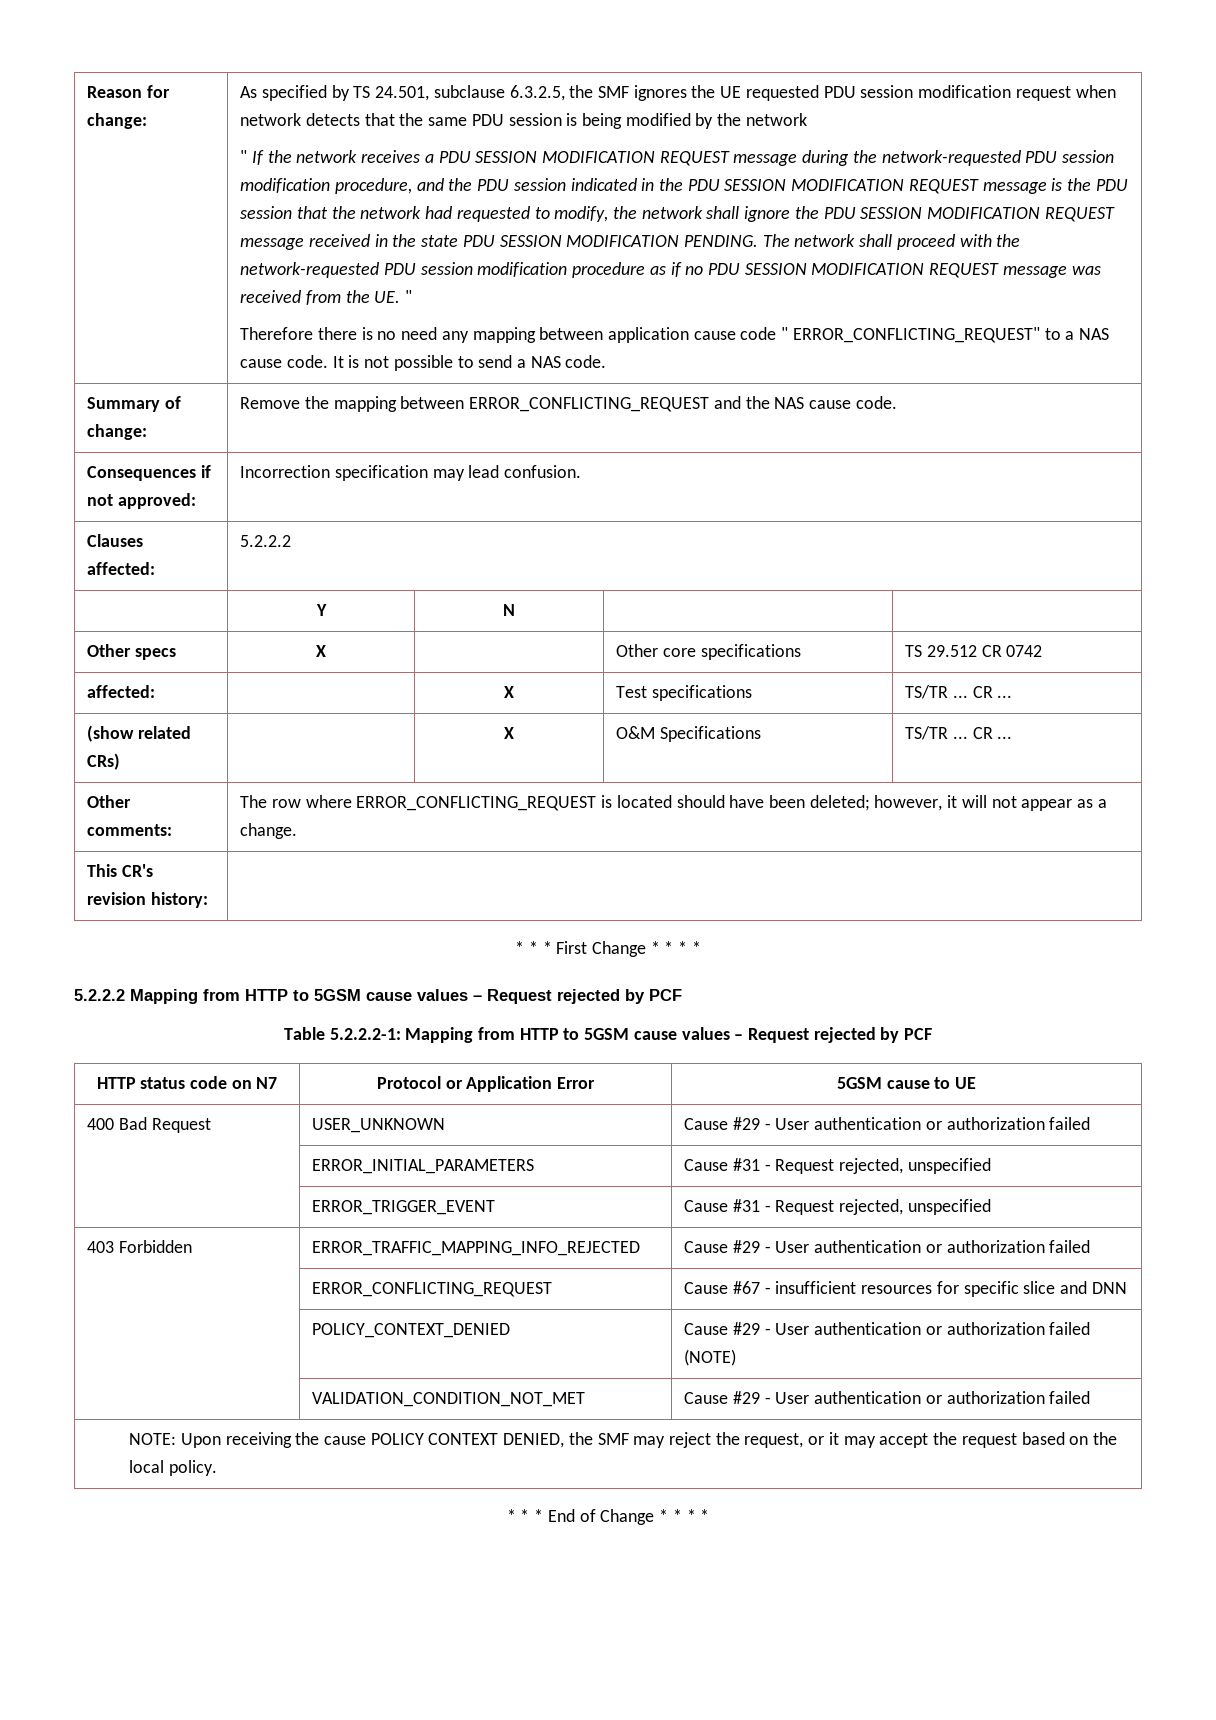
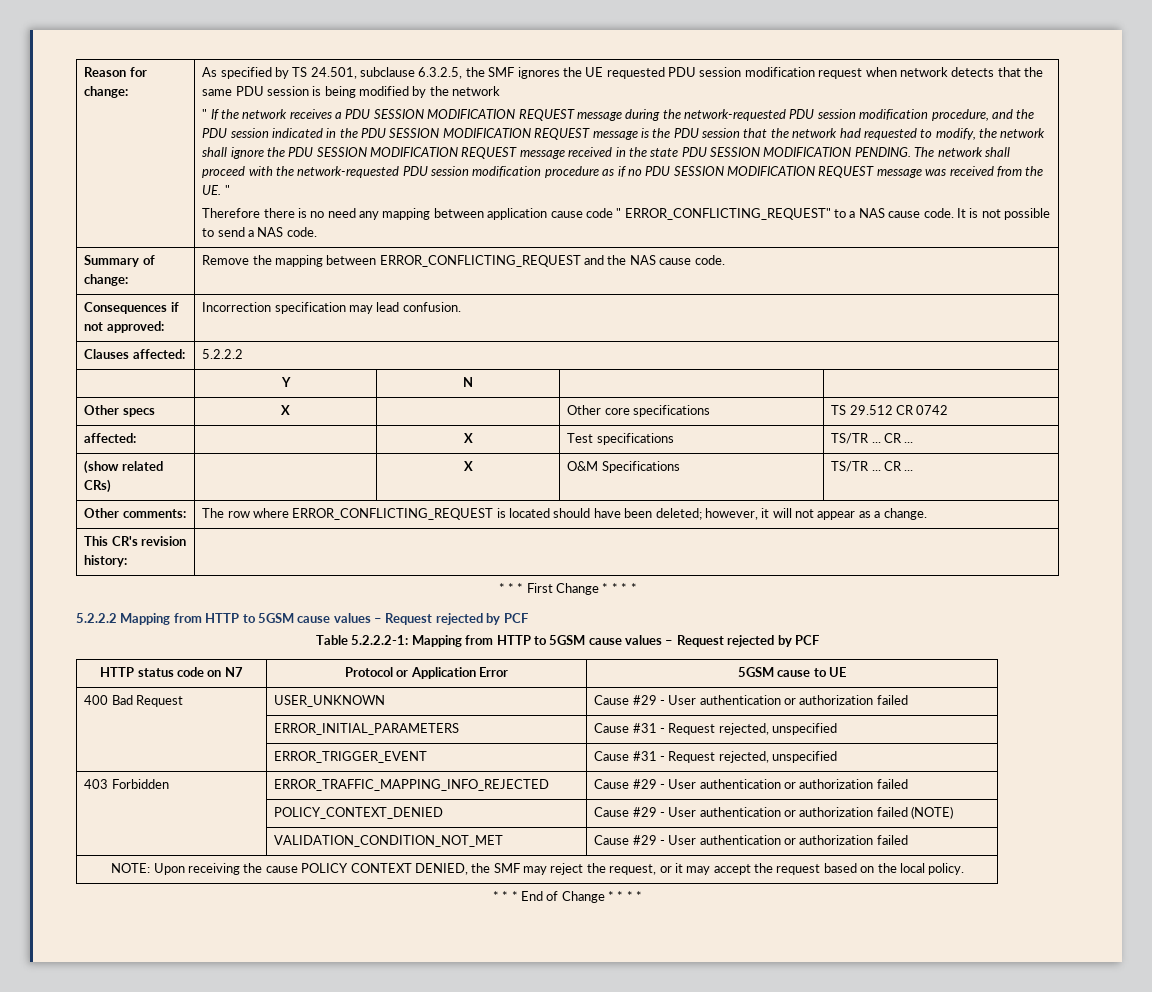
[312,1282,553,1297] [684,1281,1127,1297] // | ERROR_CONFLICTING_REQUEST | Cause #67 - insufficient resources for specific slice and DNN -> (908, 784) none

